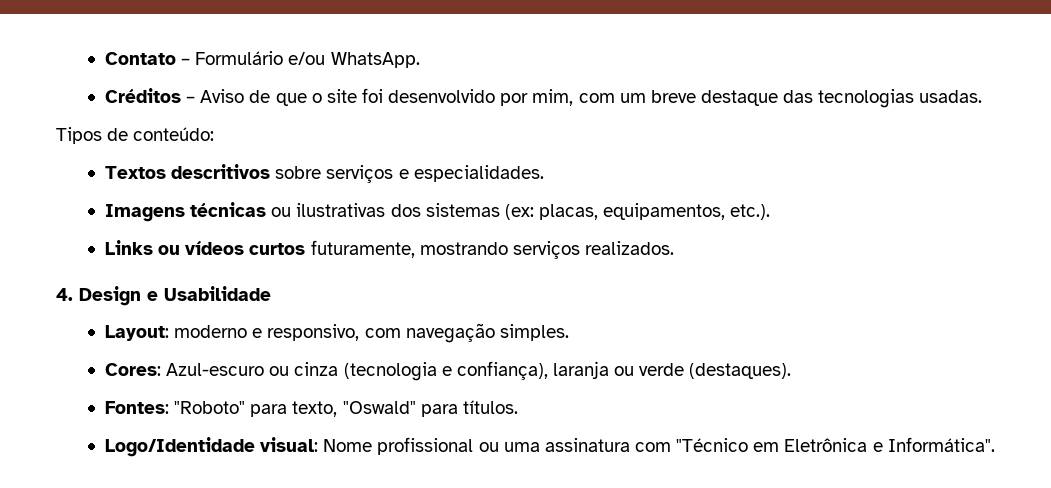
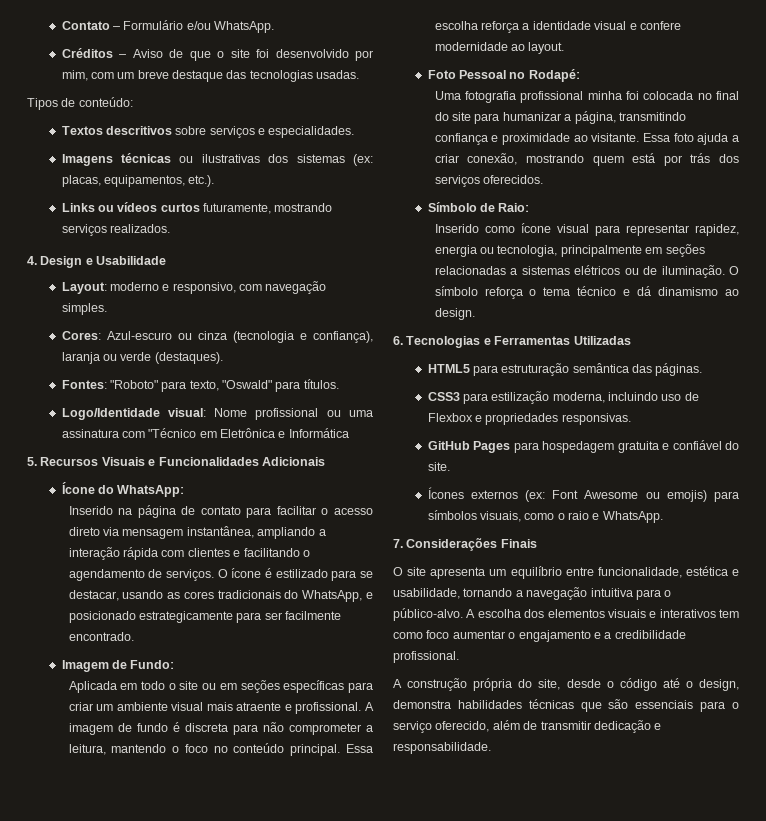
[887,437,995,452] Informática". -> [288,428,349,438] [27,457,325,466] [61,482,185,497] [68,505,373,518] [68,526,326,539] [68,547,310,560] [68,568,373,581] [68,590,373,602] [68,611,342,623] [68,632,134,641] [61,660,175,672] [68,680,374,693] [68,702,374,714] [68,722,373,735] [68,743,373,756] [434,21,681,33] [434,42,565,54] [427,69,580,82] [434,91,739,103] [434,111,686,124] [434,133,739,145] [434,153,739,166] [434,175,543,187] [427,202,530,212] [434,223,739,236] [434,244,705,257] [434,265,739,278] [434,286,739,299] [434,308,475,320] [393,336,631,348] [427,363,703,376] [427,391,699,404] [427,413,631,425] [427,440,740,453] [427,462,450,471] [427,487,739,502] [427,510,663,523] [393,538,537,551] [393,566,739,579] [393,587,672,600] [393,608,739,621] [393,630,686,642] [393,651,459,663] [393,678,739,691] [393,699,739,712] [393,720,662,733] [393,742,491,754] Informática // 5. Recursos Visuais e Funcionalidades Adicionais // Ícone do WhatsApp: // Inserido na página de contato para facilitar o acesso direto via mensagem instantânea, ampliando a interação rápida com clientes e facilitando o agendamento de serviços. O ícone é estilizado para se destacar, usando as cores tradicionais do WhatsApp, e posicionado estrategicamente para ser facilmente encontrado. // Imagem de Fundo: // Aplicada em todo o site ou em seções específicas para criar um ambiente visual mais atraente e profissional. A imagem de fundo é discreta para não comprometer a leitura, mantendo o foco no conteúdo principal. Essa escolha reforça a identidade visual e confere modernidade ao layout. // Foto Pessoal no Rodapé: // Uma fotografia profissional minha foi colocada no final do site para humanizar a página, transmitindo confiança e proximidade ao visitante. Essa foto ajuda a criar conexão, mostrando quem está por trás dos serviços oferecidos. // Símbolo de Raio: // Inserido como ícone visual para representar rapidez, energia ou tecnologia, principalmente em seções relacionadas a sistemas elétricos ou de iluminação. O símbolo reforça o tema técnico e dá dinamismo ao design. // 6. Tecnologias e Ferramentas Utilizadas // HTML5 para estruturação semântica das páginas. // CSS3 para estilização moderna, incluindo uso de Flexbox e propriedades responsivas. // GitHub Pages para hospedagem gratuita e confiável do site. // Ícones externos (ex: Font Awesome ou emojis) para símbolos visuais, como o raio e WhatsApp. // 7. Considerações Finais // O site apresenta um equilíbrio entre funcionalidade, estética e usabilidade, tornando a navegação intuitiva para o público-alvo. A escolha dos elementos visuais e interativos tem como foco aumentar o engajamento e a credibilidade profissional. // A construção própria do site, desde o código até o design, demonstra habilidades técnicas que são essenciais para o serviço oferecido, além de transmitir dedicação e responsabilidade.

